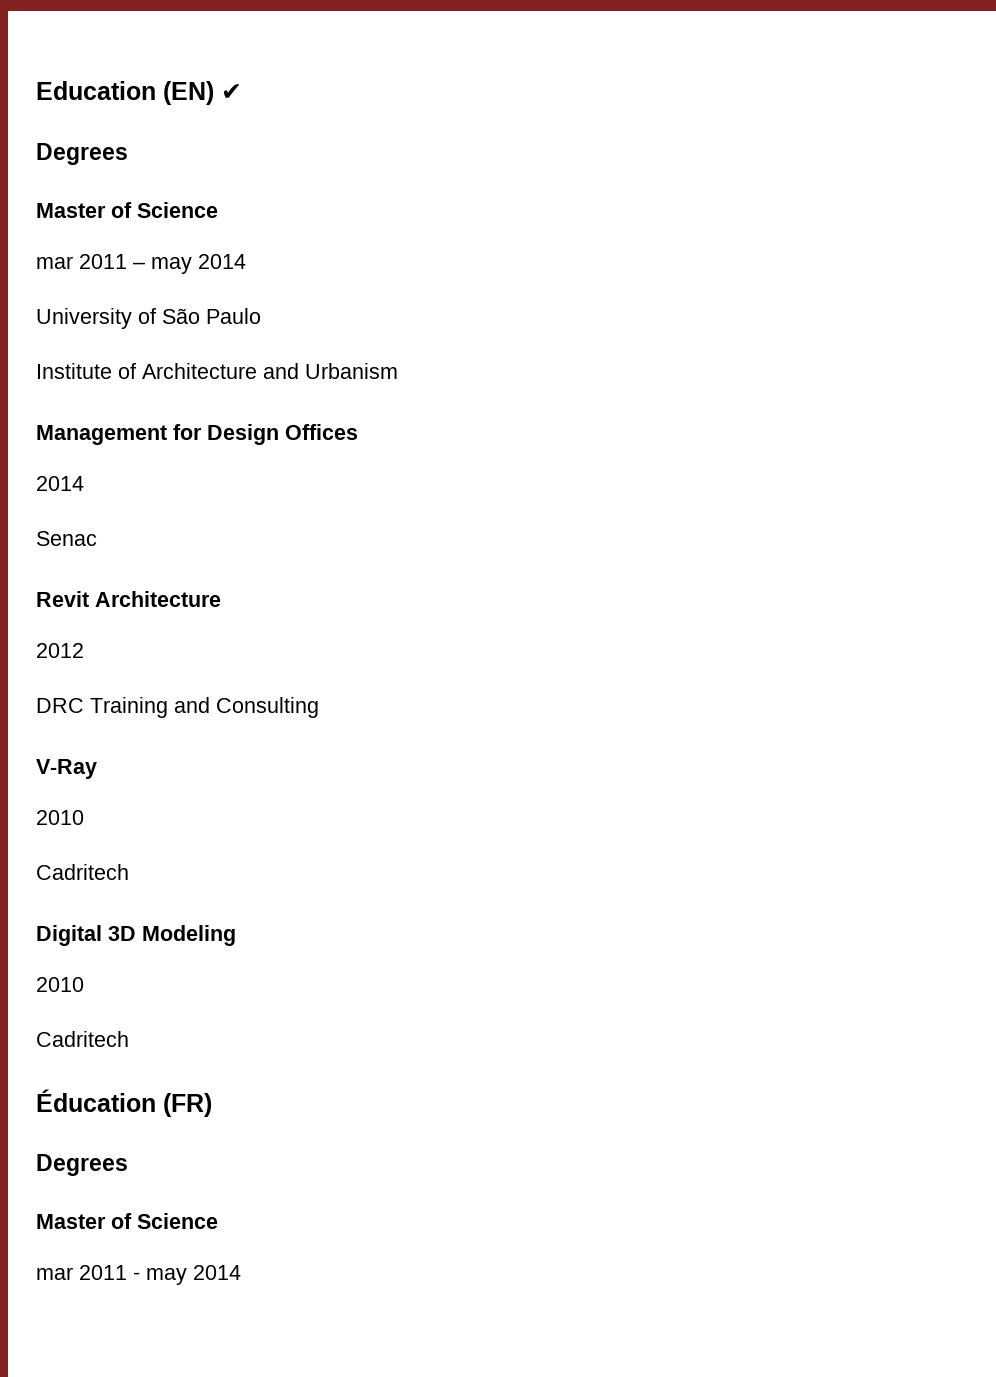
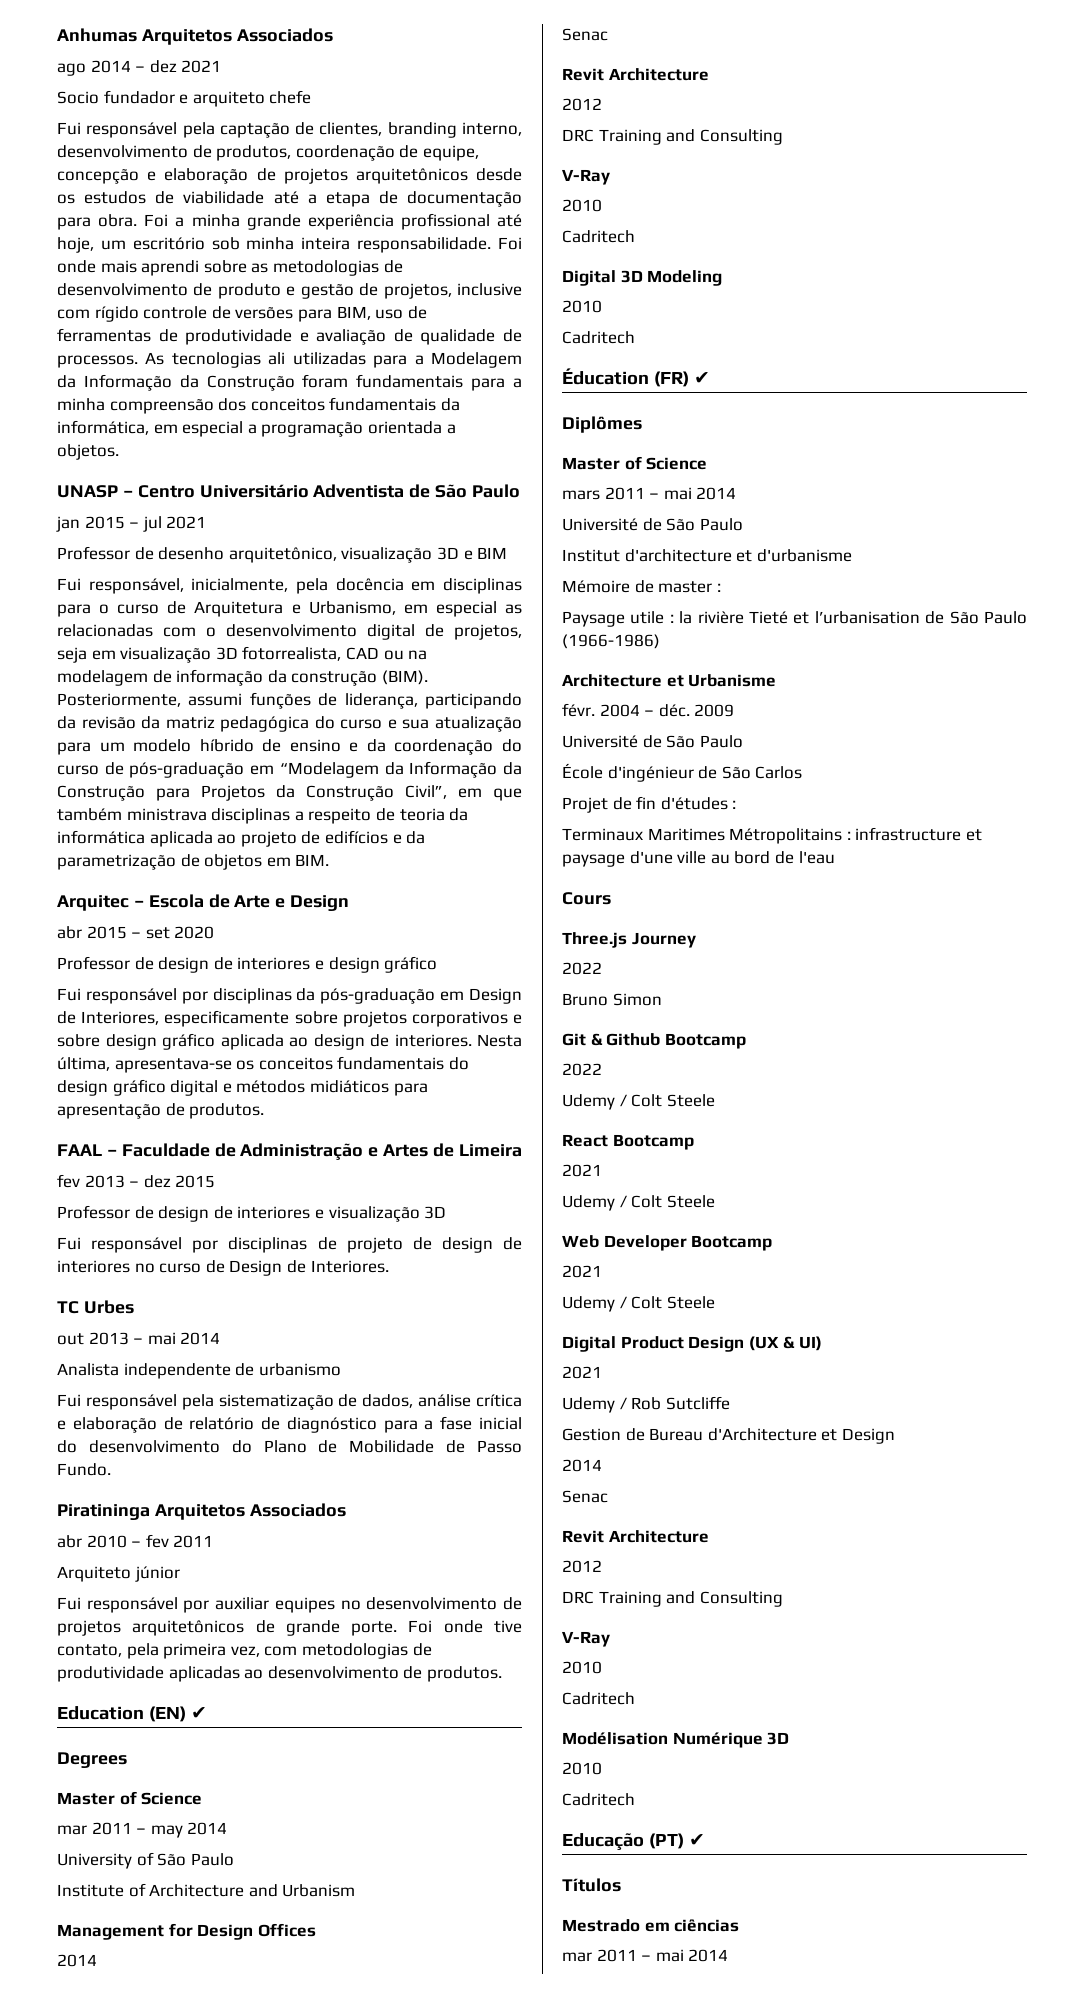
(36, 90) none -> [57,28,333,45] [57,60,222,76] [57,90,312,107] [57,122,522,138] [57,145,479,161] [57,168,522,184] [57,191,522,207] [57,213,522,230] [57,237,522,253] [57,260,403,276] [57,283,522,299] [57,306,427,322] [57,328,522,345] [57,352,522,368] [57,374,522,391] [57,397,460,414] [57,420,456,437] [57,444,119,460] [57,484,521,498] [56,516,207,532] [57,546,508,563] [57,578,522,594] [57,601,522,617] [57,624,522,640] [57,646,428,663] [57,669,428,686] [57,692,522,709] [57,716,522,732] [57,739,522,755] [57,761,522,778] [57,785,522,801] [57,808,469,824] [57,830,426,847] [57,854,330,870] [57,894,350,911] [57,926,215,939] [57,956,438,973] [57,988,522,1004] [57,1010,522,1027] [57,1033,522,1050] [57,1056,469,1073] [57,1079,428,1096] [57,1103,265,1119] [57,1143,522,1160] [57,1174,216,1188] [57,1205,447,1222] [57,1237,522,1253] [57,1260,389,1276] [57,1300,134,1314] [57,1332,221,1345] [57,1363,341,1379] [57,1394,522,1410] [57,1416,522,1433] [57,1440,522,1453] [57,1463,111,1476] [57,1503,346,1520] [57,1534,214,1548] [57,1566,180,1582] [57,1597,522,1613] [57,1620,522,1636] [57,1643,432,1659] [57,1666,502,1682] Anhumas Arquitetos Associados // ago 2014 – dez 2021 // Socio fundador e arquiteto chefe // Fui responsável pela captação de clientes, branding interno, desenvolvimento de produtos, coordenação de equipe, concepção e elaboração de projetos arquitetônicos desde os estudos de viabilidade até a etapa de documentação para obra. Foi a minha grande experiência profissional até hoje, um escritório sob minha inteira responsabilidade. Foi onde mais aprendi sobre as metodologias de desenvolvimento de produto e gestão de projetos, inclusive com rígido controle de versões para BIM, uso de ferramentas de produtividade e avaliação de qualidade de processos. As tecnologias ali utilizadas para a Modelagem da Informação da Construção foram fundamentais para a minha compreensão dos conceitos fundamentais da informática, em especial a programação orientada a objetos. // UNASP – Centro Universitário Adventista de São Paulo // jan 2015 – jul 2021 // Professor de desenho arquitetônico, visualização 3D e BIM // Fui responsável, inicialmente, pela docência em disciplinas para o curso de Arquitetura e Urbanismo, em especial as relacionadas com o desenvolvimento digital de projetos, seja em visualização 3D fotorrealista, CAD ou na modelagem de informação da construção (BIM). Posteriormente, assumi funções de liderança, participando da revisão da matriz pedagógica do curso e sua atualização para um modelo híbrido de ensino e da coordenação do curso de pós-graduação em “Modelagem da Informação da Construção para Projetos da Construção Civil”, em que também ministrava disciplinas a respeito de teoria da informática aplicada ao projeto de edifícios e da parametrização de objetos em BIM. // Arquitec – Escola de Arte e Design // abr 2015 – set 2020 // Professor de design de interiores e design gráfico // Fui responsável por disciplinas da pós-graduação em Design de Interiores, especificamente sobre projetos corporativos e sobre design gráfico aplicada ao design de interiores. Nesta última, apresentava-se os conceitos fundamentais do design gráfico digital e métodos midiáticos para apresentação de produtos. // FAAL – Faculdade de Administração e Artes de Limeira // fev 2013 – dez 2015 // Professor de design de interiores e visualização 3D // Fui responsável por disciplinas de projeto de design de interiores no curso de Design de Interiores. // TC Urbes // out 2013 – mai 2014 // Analista independente de urbanismo // Fui responsável pela sistematização de dados, análise crítica e elaboração de relatório de diagnóstico para a fase inicial do desenvolvimento do Plano de Mobilidade de Passo Fundo. // Piratininga Arquitetos Associados // abr 2010 – fev 2011 // Arquiteto júnior // Fui responsável por auxiliar equipes no desenvolvimento de projetos arquitetônicos de grande porte. Foi onde tive contato, pela primeira vez, com metodologias de produtividade aplicadas ao desenvolvimento de produtos. //
[36,1154,128,1176] [36,1213,218,1229] [36,1265,187,1285] // Degrees // Master of Science // mar 2011 - may -> [693,372,710,384] [562,416,642,433] [562,456,708,470] [562,487,737,500] [562,518,743,531] [562,549,852,562] [562,580,721,593] [562,611,1027,627] [562,634,660,649] [562,674,777,687] [562,703,735,717] [562,735,743,748] [562,763,803,782] [562,796,737,813] [562,827,982,844] [562,851,835,867] [562,892,611,905] [562,932,696,948] [562,962,602,975] [562,993,662,1006] [562,1033,746,1049] [562,1063,602,1076] [562,1094,715,1110] [562,1134,694,1150] [562,1164,602,1177] [562,1195,715,1211] [562,1235,773,1251] [562,1265,602,1278] [562,1296,715,1312] [562,1336,822,1352] [562,1366,602,1379] [562,1396,730,1413] [562,1428,895,1444] [562,1459,602,1472] [562,1490,608,1503] [562,1530,709,1543] [562,1560,602,1573] [562,1591,783,1607] [562,1631,610,1647] [562,1661,602,1674] [562,1692,635,1705] [562,1732,790,1748] [562,1762,602,1775] [562,1793,635,1806] [562,1833,705,1851] [562,1878,621,1892] [562,1919,740,1932] [562,1949,684,1962] ✔ // Diplômes // Master of Science // mars 2011 – mai 2014 // Université de São Paulo // Institut d'architecture et d'urbanisme // Mémoire de master : // Paysage utile : la rivière Tieté et l’urbanisation de São Paulo (1966-1986) // Architecture et Urbanisme // févr. 2004 – déc. 2009 // Université de São Paulo // École d'ingénieur de São Carlos // Projet de fin d'études : // Terminaux Maritimes Métropolitains : infrastructure et paysage d'une ville au bord de l'eau // Cours // Three.js Journey // 2022 // Bruno Simon // Git & Github Bootcamp // 2022 // Udemy / Colt Steele // React Bootcamp // 2021 // Udemy / Colt Steele // Web Developer Bootcamp // 2021 // Udemy / Colt Steele // Digital Product Design (UX & UI) // 2021 // Udemy / Rob Sutcliffe // Gestion de Bureau d'Architecture et Design // 2014 // Senac // Revit Architecture // 2012 // DRC Training and Consulting // V-Ray // 2010 // Cadritech // Modélisation Numérique 3D // 2010 // Cadritech // Educação (PT) ✔ // Títulos // Mestrado em ciências // mar 2011 – mai

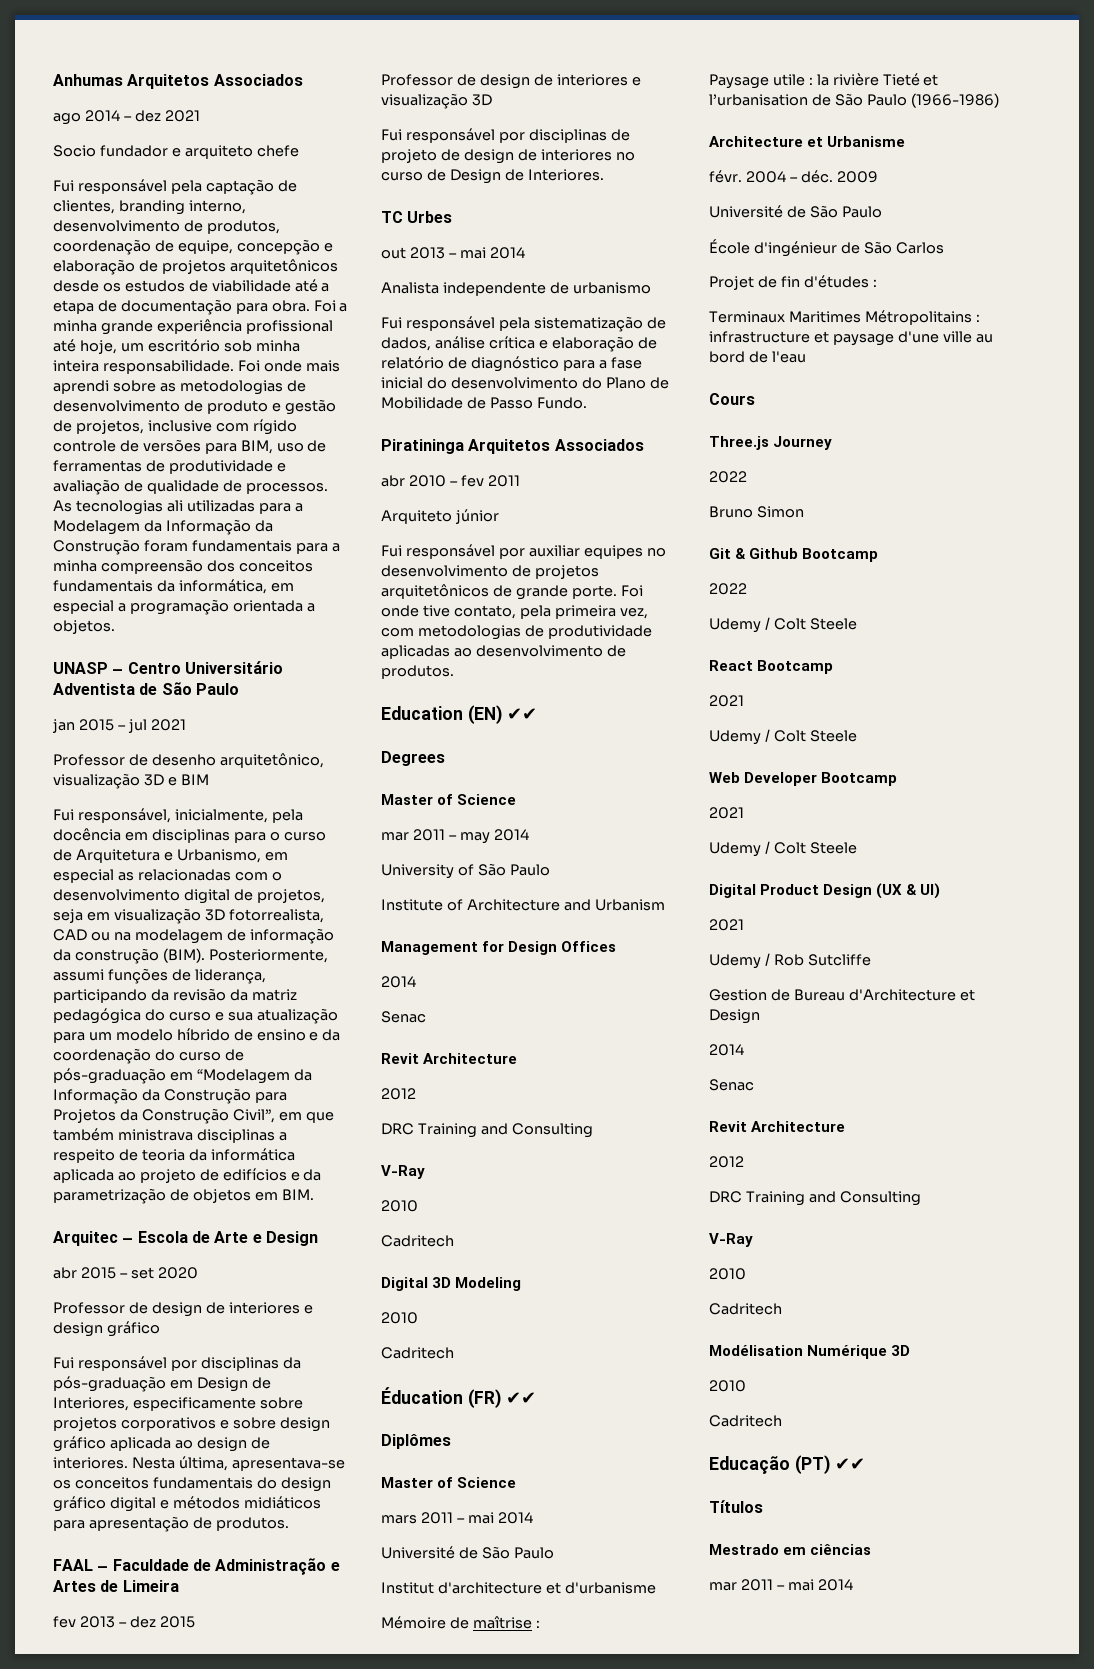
[190,1707,207,1719] ✔ -> [507,708,538,720] ✔✔
[693,372,710,384] ✔ -> [506,1392,537,1404] ✔✔
[658,581,713,593] master -> [472,1616,532,1629] maîtrise
[688,1834,705,1846] ✔ -> [835,1458,866,1470] ✔✔

